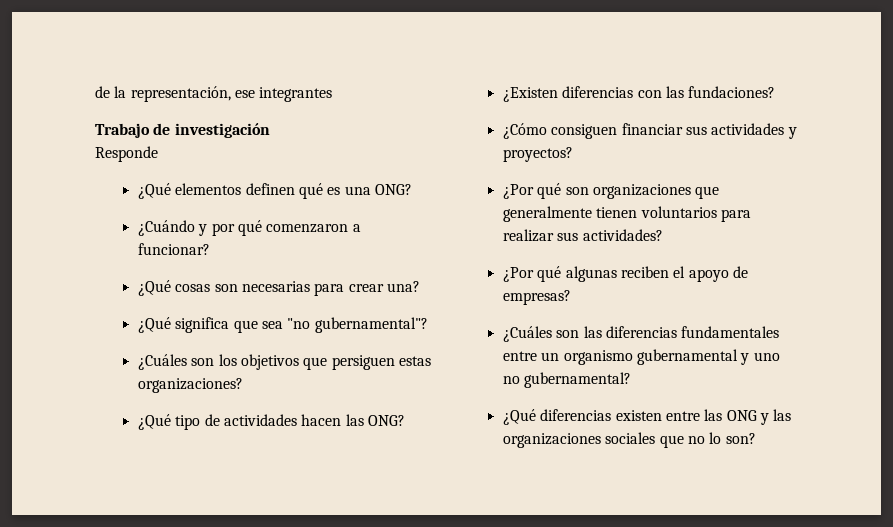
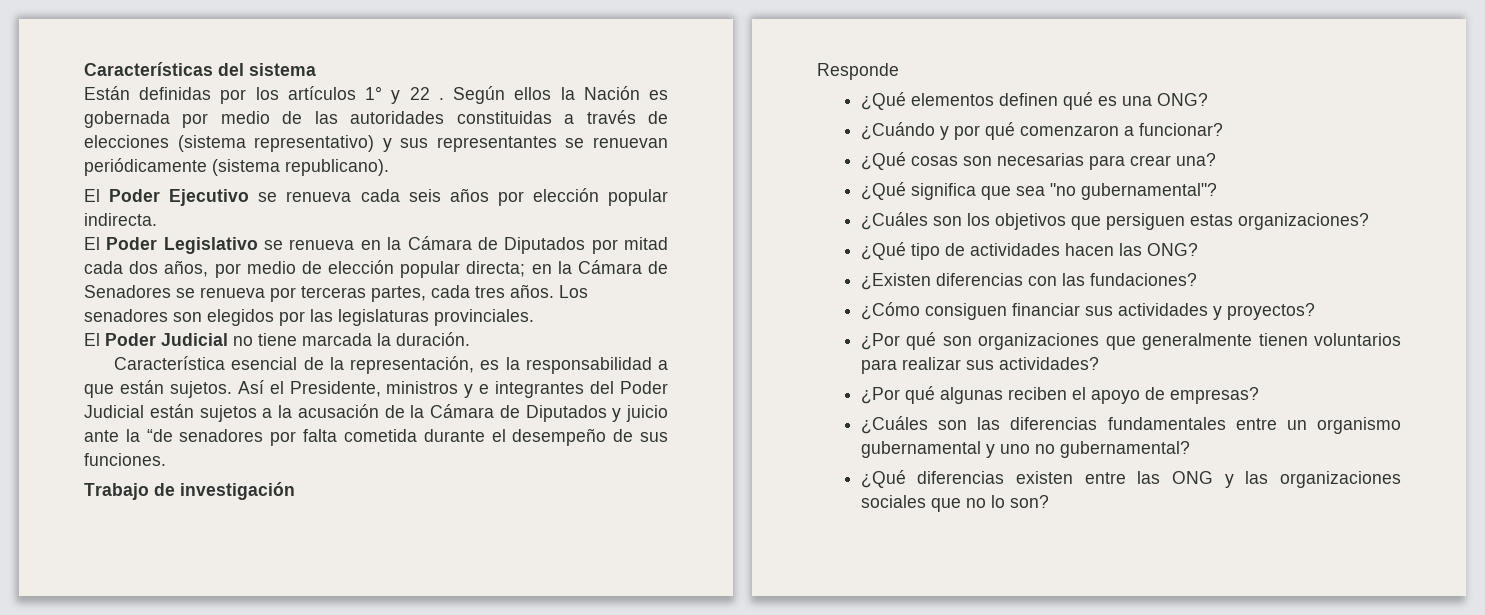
[95,86,333,102] de la representación, ese integrantes -> [84,62,316,76] [84,86,668,104] [84,110,669,128] [84,135,668,152] [84,158,389,176] [84,188,669,206] [84,213,157,226] [84,236,669,254] [84,260,669,278] [84,284,588,302] [84,309,534,326] [84,332,470,346] [114,356,668,374] [84,380,669,398] [84,404,668,422] [84,428,668,446] [84,453,166,466] Características del sistema // Están definidas por los artículos 1° y 22 . Según ellos la Nación es gobernada por medio de las autoridades constituidas a través de elecciones (sistema representativo) y sus representantes se renuevan periódicamente (sistema republicano). // El Poder Ejecutivo se renueva cada seis años por elección popular indirecta. // El Poder Legislativo se renueva en la Cámara de Diputados por mitad cada dos años, por medio de elección popular directa; en la Cámara de Senadores se renueva por terceras partes, cada tres años. Los senadores son elegidos por las legislaturas provinciales. // El Poder Judicial no tiene marcada la duración. // Característica esencial de la representación, es la responsabilidad a que están sujetos. Así el Presidente, ministros y e integrantes del Poder Judicial están sujetos a la acusación de la Cámara de Diputados y juicio ante la “de senadores por falta cometida durante el desempeño de sus funciones.

